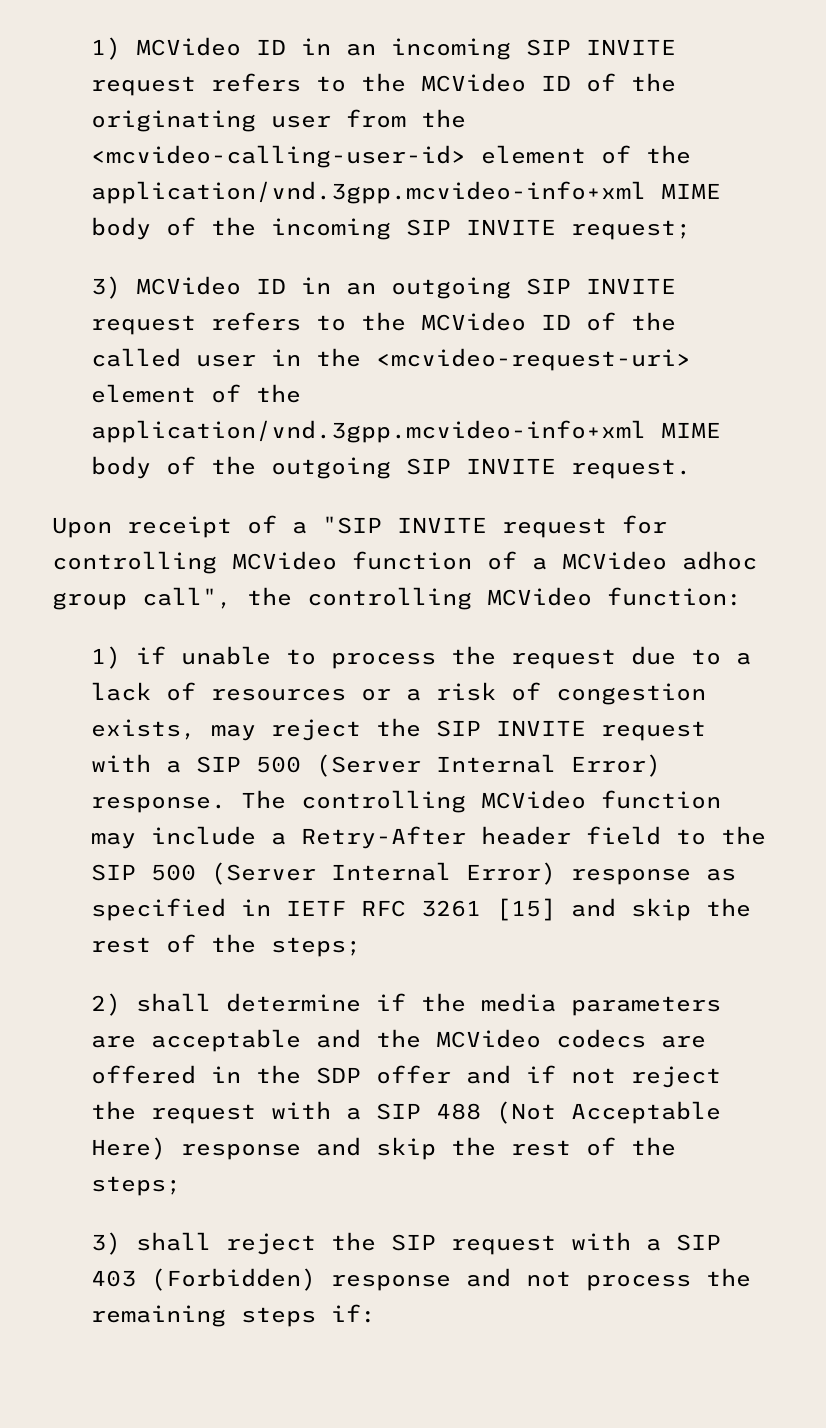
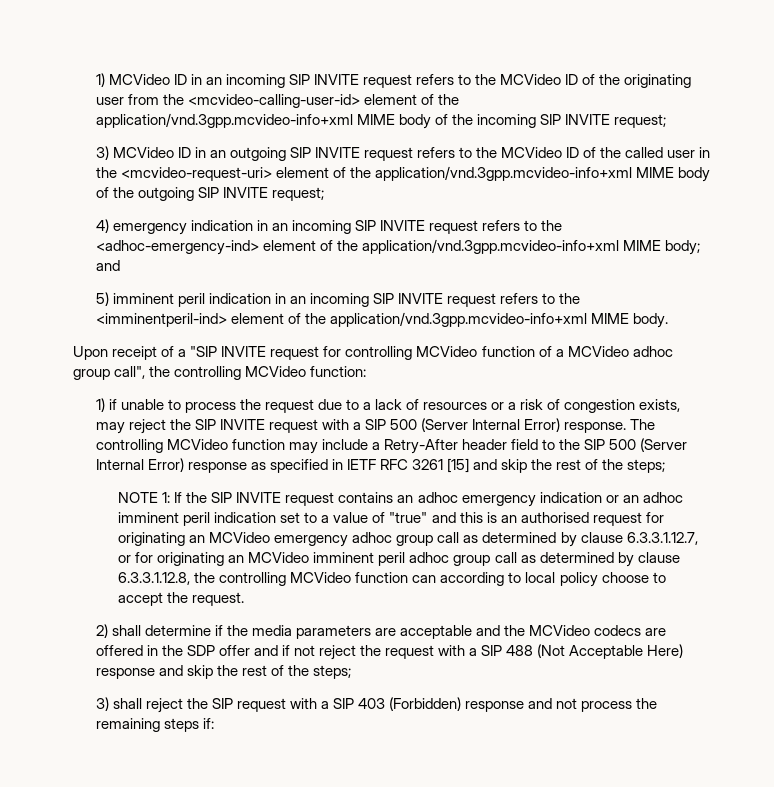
[570,459,691,479] request. -> [271,187,324,201] [95,219,563,235] [95,239,700,255] [95,260,120,271] [95,292,581,307] [95,312,668,328] request; // 4) emergency indication in an incoming SIP INVITE request refers to the <adhoc-emergency-ind> element of the application/vnd.3gpp.mcvideo-info+xml MIME body; and // 5) imminent peril indication in an incoming SIP INVITE request refers to the <imminentperil-ind> element of the application/vnd.3gpp.mcvideo-info+xml MIME body.
(361, 947) none -> [118,492,683,507] [118,512,664,526] [118,532,698,547] [118,552,680,567] [118,572,666,587] [118,592,245,606] // NOTE 1: If the SIP INVITE request contains an adhoc emergency indication or an adhoc imminent peril indication set to a value of "true" and this is an authorised request for originating an MCVideo emergency adhoc group call as determined by clause 6.3.3.1.12.7, or for originating an MCVideo imminent peril adhoc group call as determined by clause 6.3.3.1.12.8, the controlling MCVideo function can according to local policy choose to accept the request.

